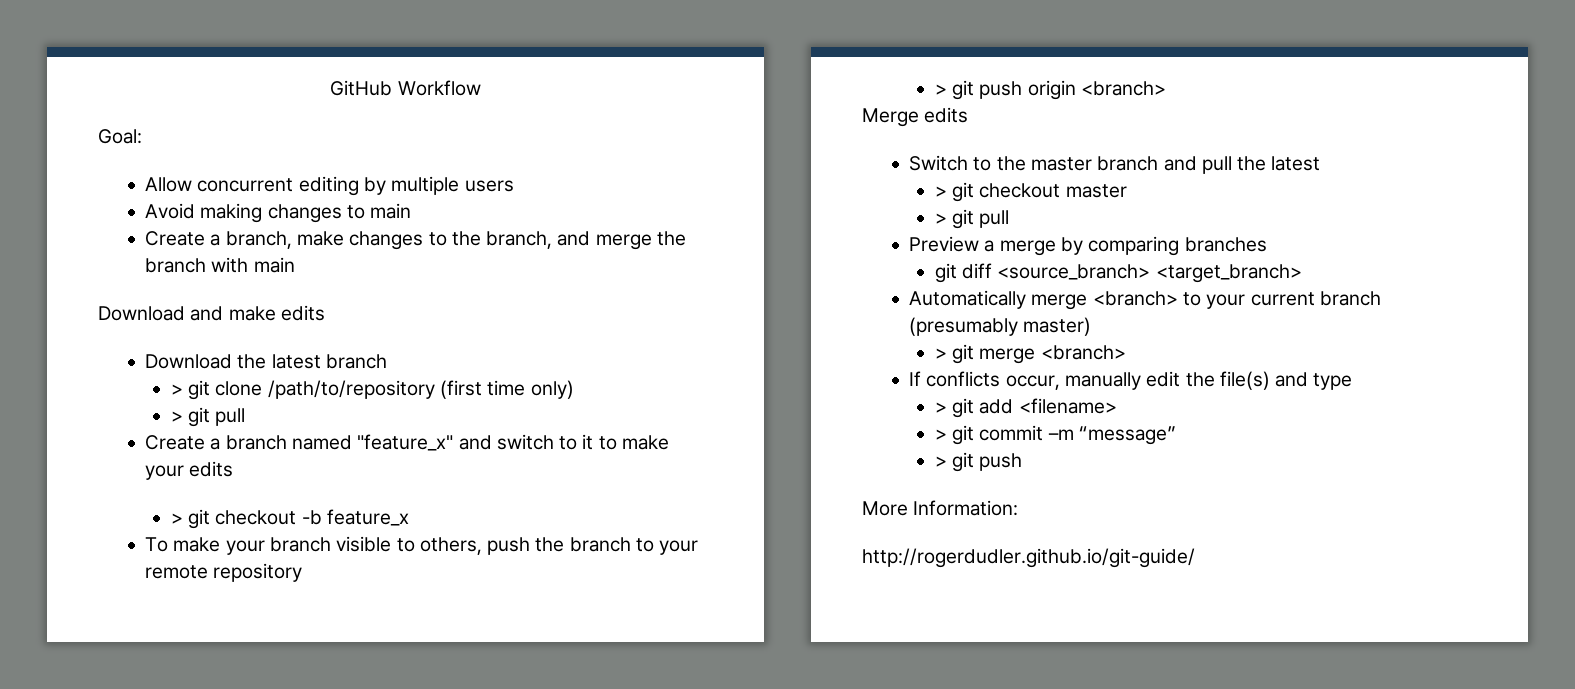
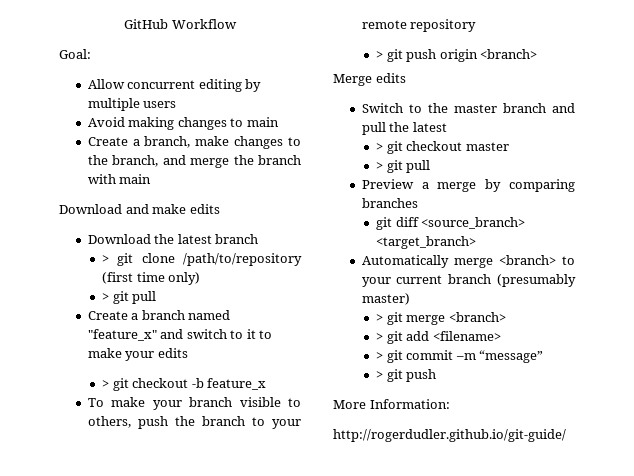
[909,371,1353,390] // If conflicts occur, manually edit the file(s) and type -> (506, 317) none

